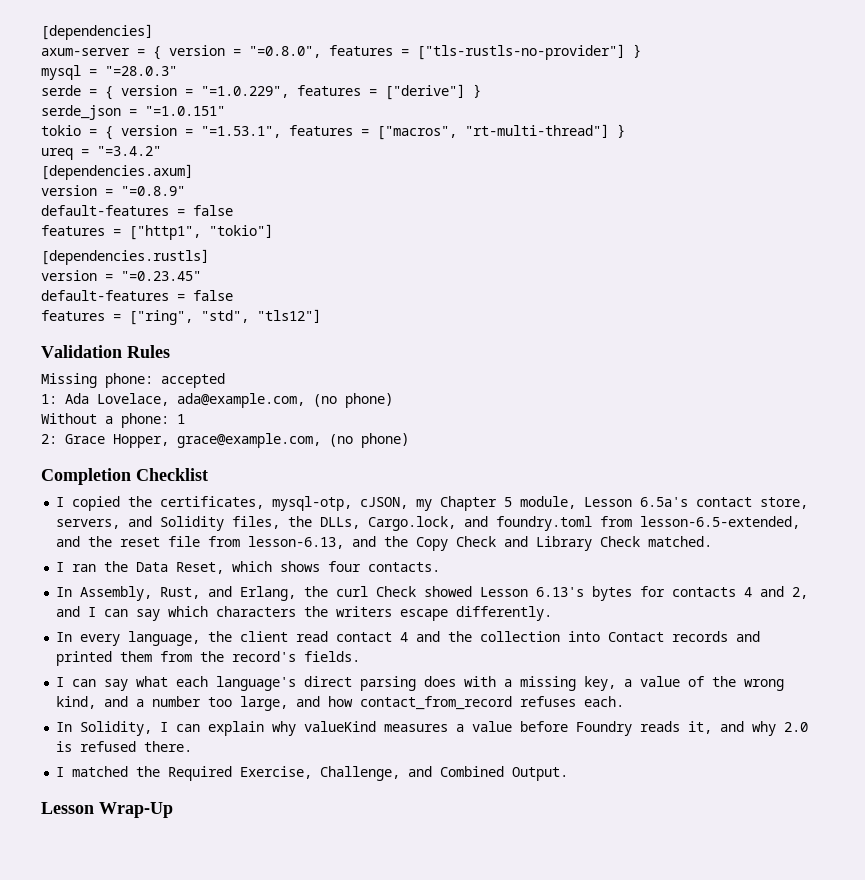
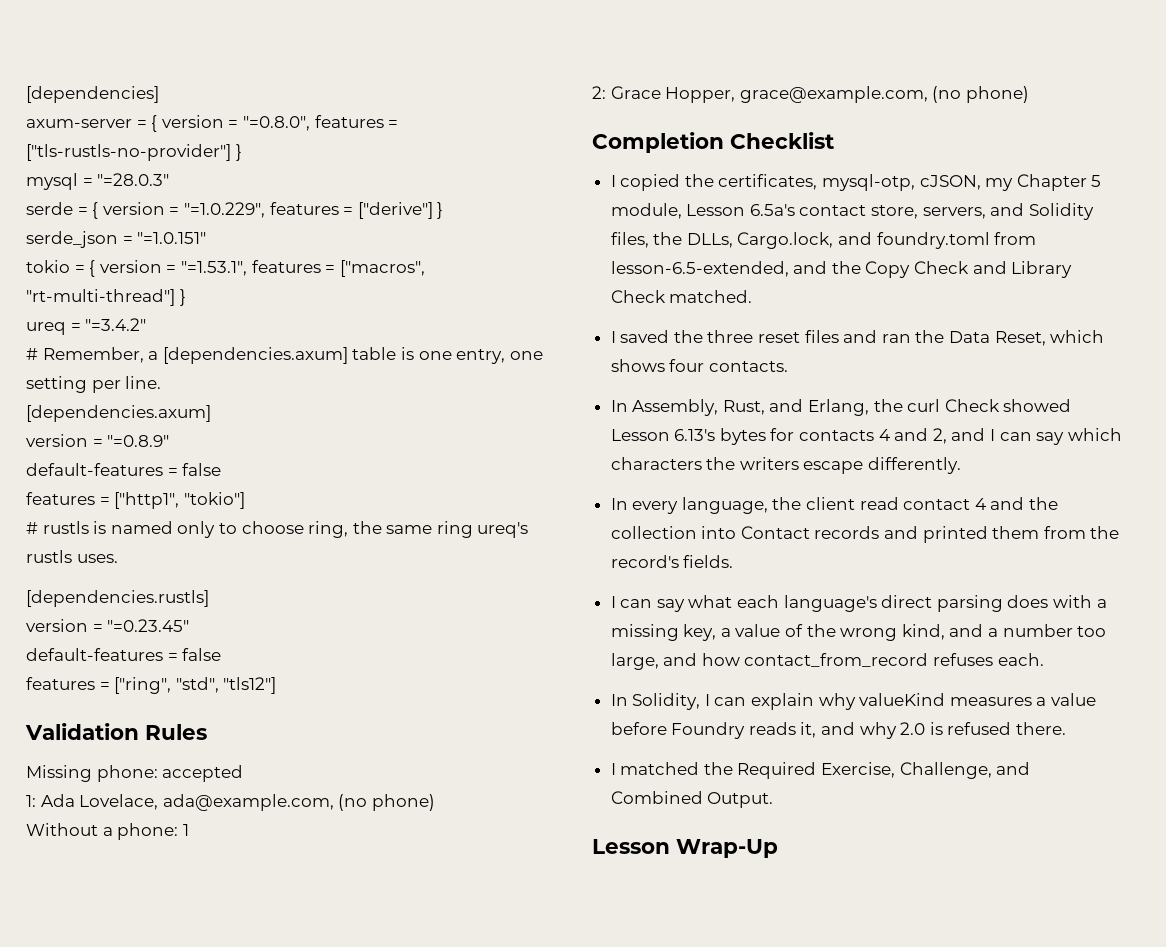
(161, 151) none -> [26,347,543,364] [26,376,162,393] // # Remember, a [dependencies.axum] table is one entry, one setting per line.
(273, 231) none -> [26,521,529,538] [26,550,118,563] // # rustls is named only to choose ring, the same ring ureq's rustls uses.
[120,536,409,549] reset file from lesson-6.13, and the -> (861, 267) none
(65, 567) none -> [620,330,878,343] saved the three reset files and

